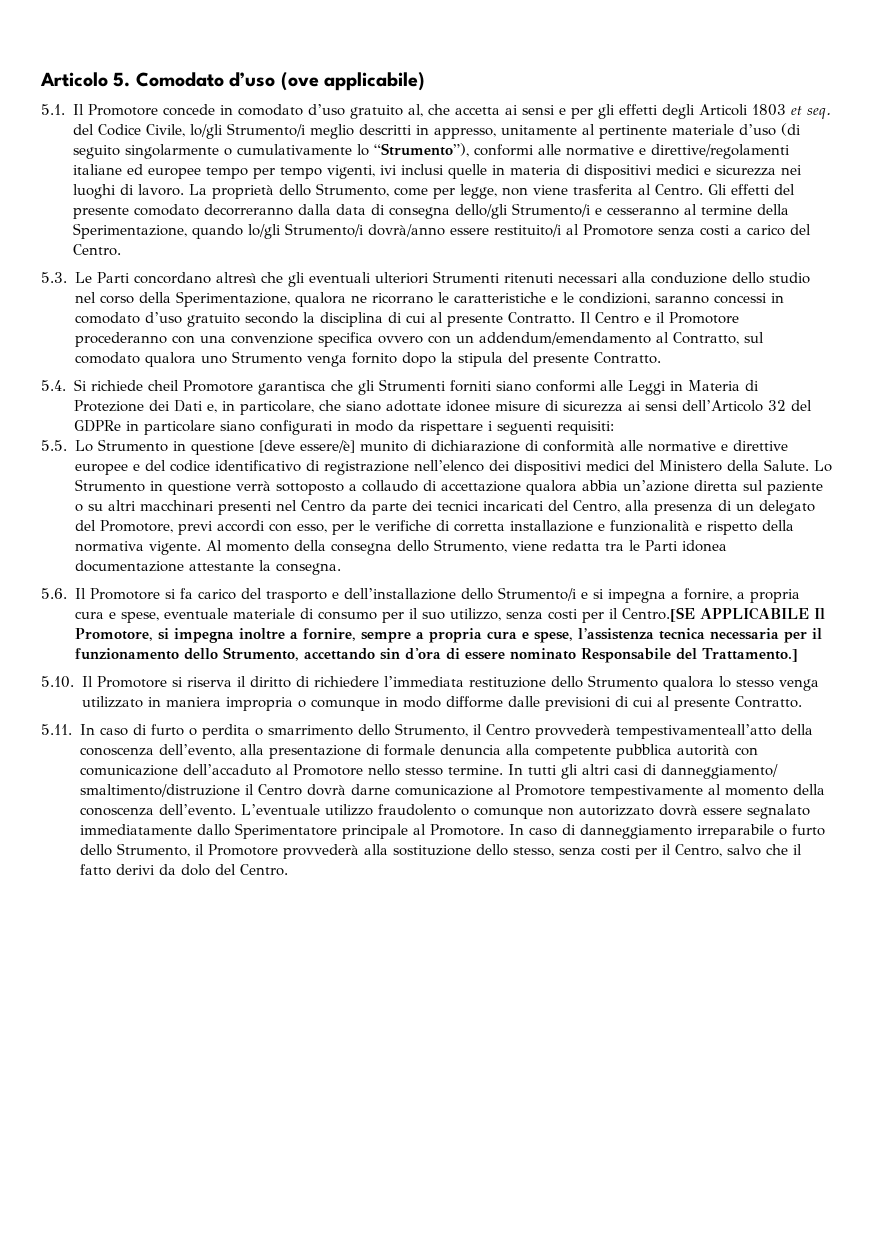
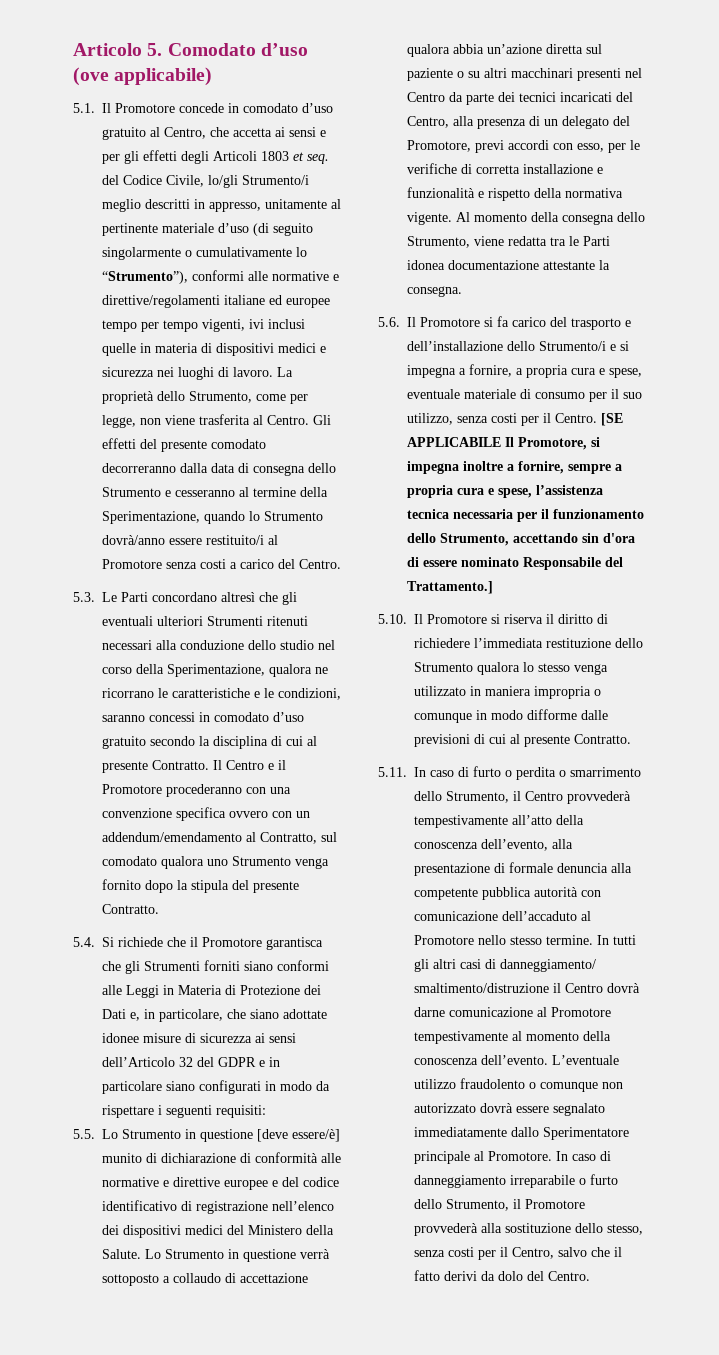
[407,104,423,117] al, -> [150,127,206,139] al Centro,
[454,203,591,219] dello/gli Strumento/i -> [308,463,336,473] [102,487,161,497] dello Strumento
[247,223,364,239] lo/gli Strumento/i -> [249,511,323,521] lo Strumento
[147,380,179,391] cheil -> [167,937,198,947] che il
[73,420,121,432] GDPRe -> [218,1057,265,1067] GDPR e
[621,607,695,622] Centro.[SE -> [555,413,623,426] Centro. [SE
[615,724,776,739] tempestivamenteall’atto -> [414,815,552,828] tempestivamente all’atto

